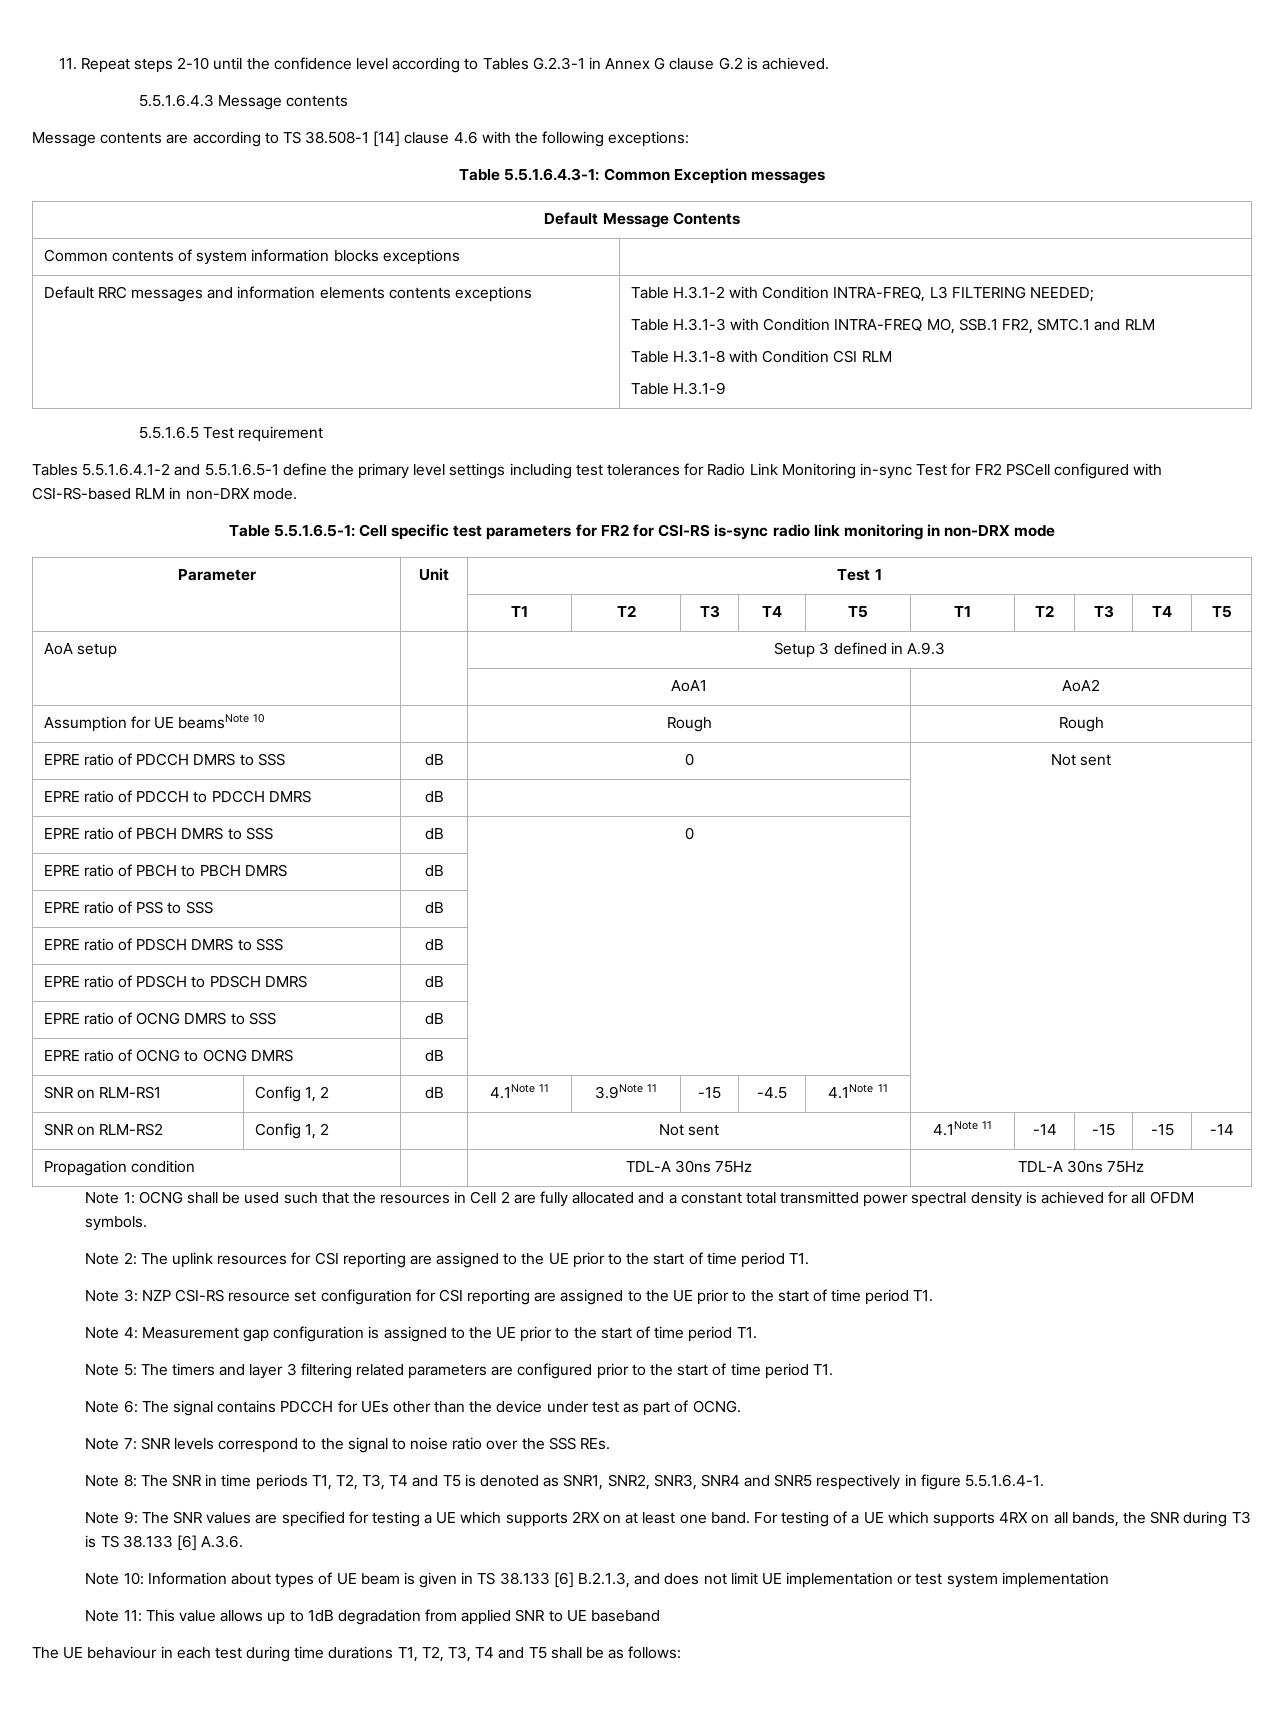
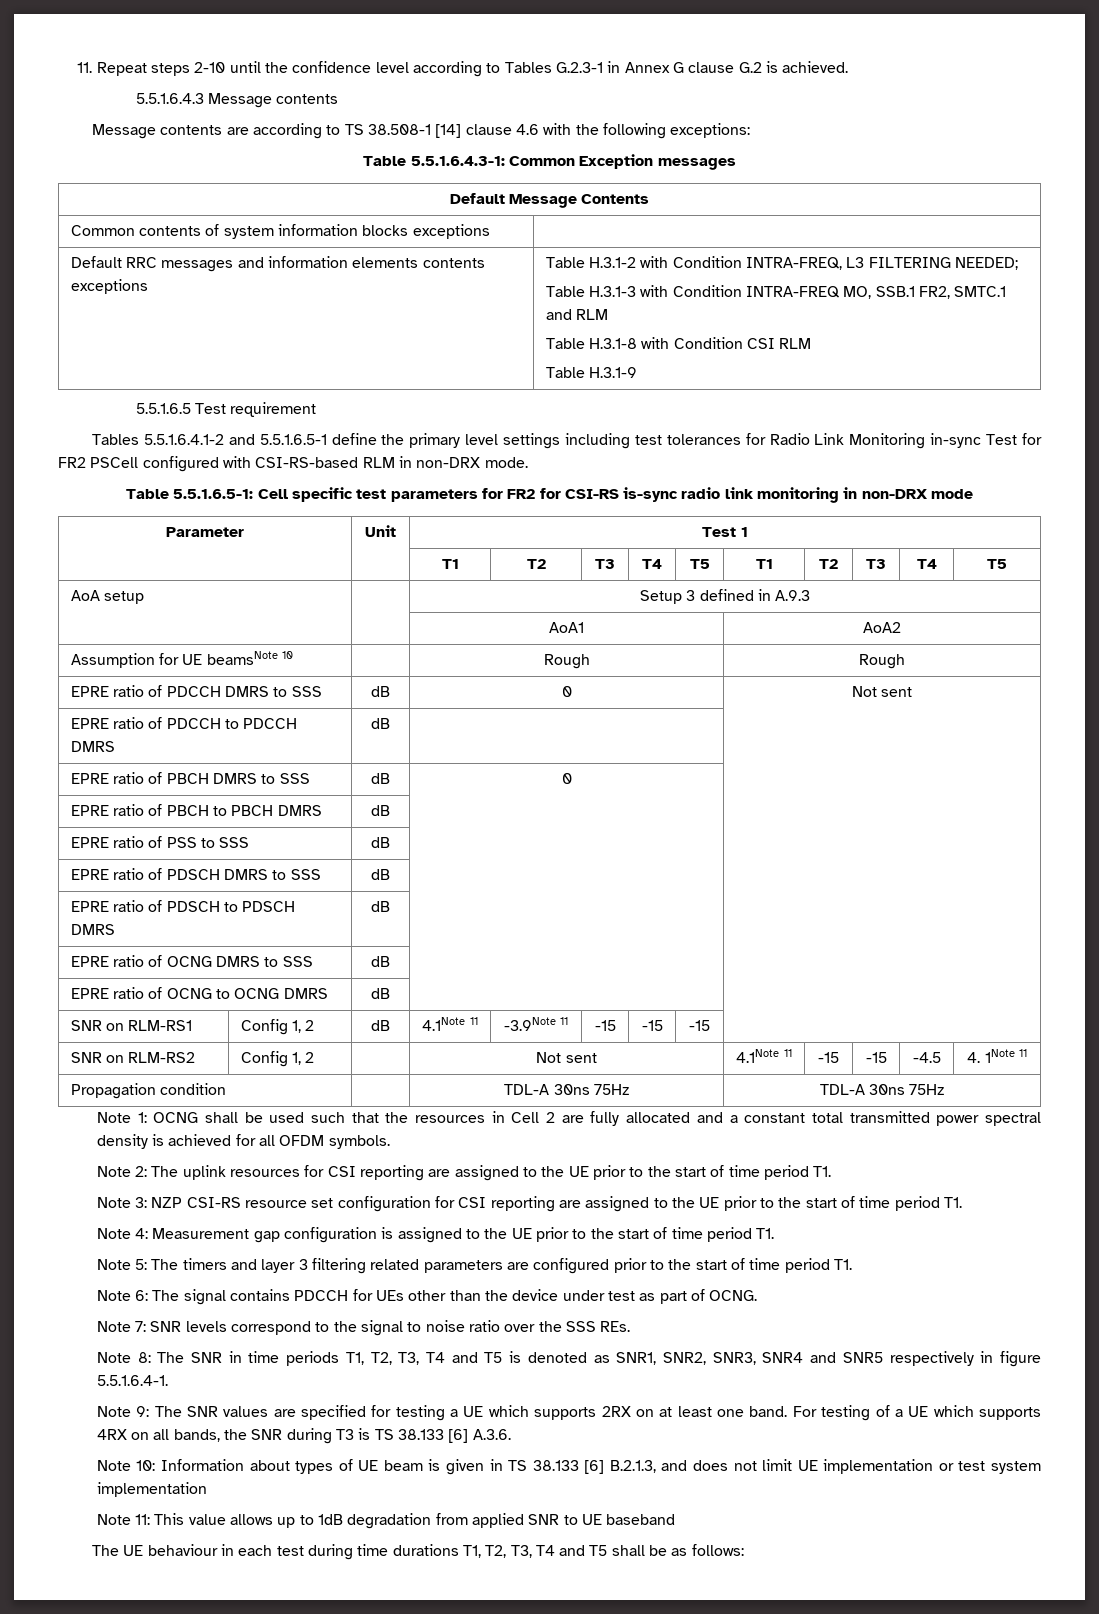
[594,1084,658,1099] [698,1087,721,1099] [757,1087,787,1099] [828,1084,888,1099] 3.9Note 11 | -15 | -4.5 | 4.1Note 11 -> [503,1017,569,1031] [594,1020,616,1031] [641,1020,663,1031] [689,1020,710,1031] -3.9Note 11 | -15 | -15 | -15
[1032,1124,1057,1135] [1092,1124,1115,1136] [1150,1124,1174,1136] [1209,1124,1234,1135] | -14 | -15 | -15 | -14 -> [818,1052,839,1063] [865,1052,887,1063] [912,1052,941,1063] [967,1049,1027,1063] | -15 | -15 | -4.5 | 4. 1Note 11

